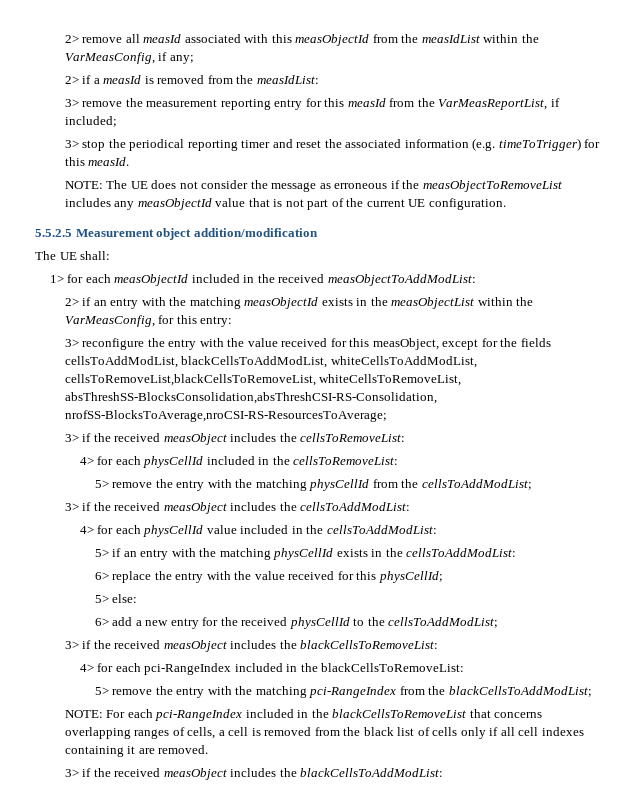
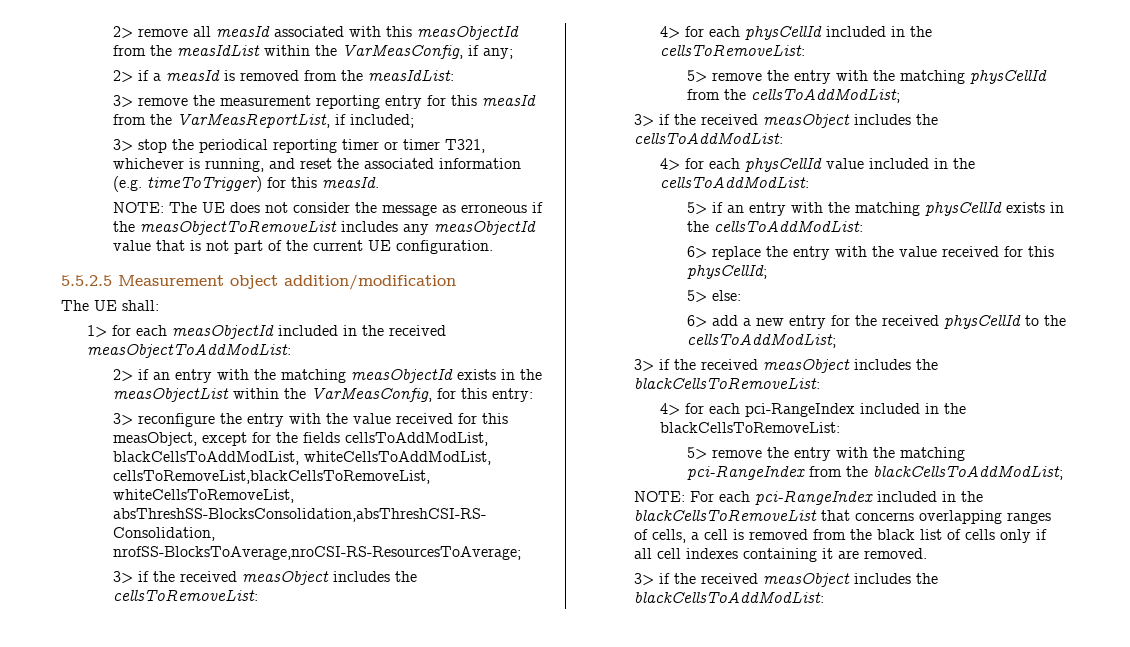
(271, 144) none -> [384,139,486,153] [113,158,265,172] or timer T321, whichever is running,

